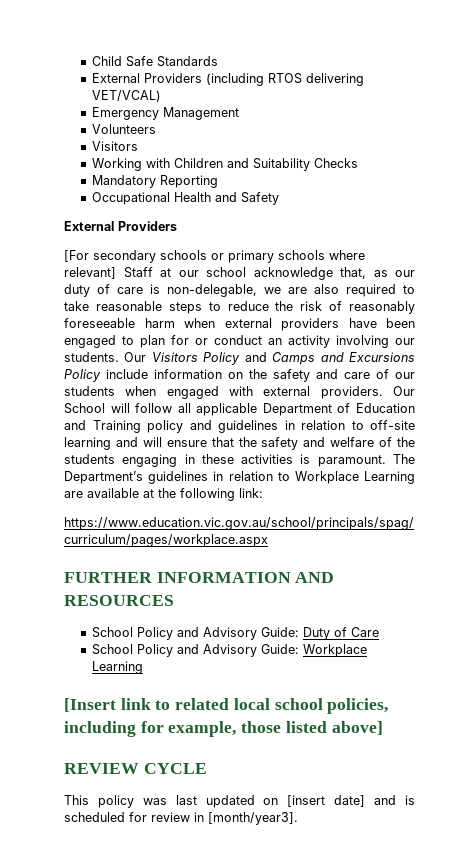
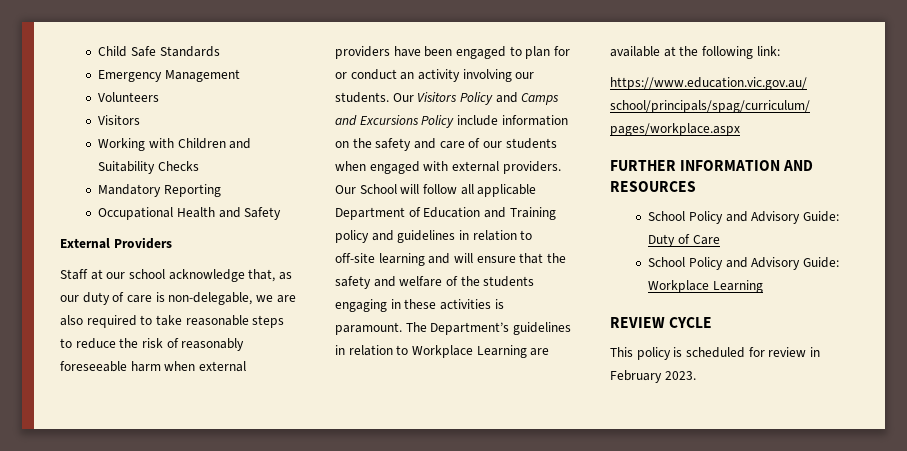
[92,73,365,86] [92,90,162,102] // External Providers (including RTOS delivering VET/VCAL) -> (220, 51) none
[64,250,365,263] [64,267,116,279] [For secondary schools or primary schools where relevant] -> (172, 243) none
[64,698,389,714] [64,721,383,737] [64,763,207,774] [64,795,397,808] [Insert link to related local school policies, including for example, those listed above] // REVIEW CYCLE // This policy was last updated on [insert date] and -> [610,317,713,328] [610,347,671,360] REVIEW CYCLE // This policy
[208,812,298,825] [month/year3]. -> [610,370,696,383] February 2023.

